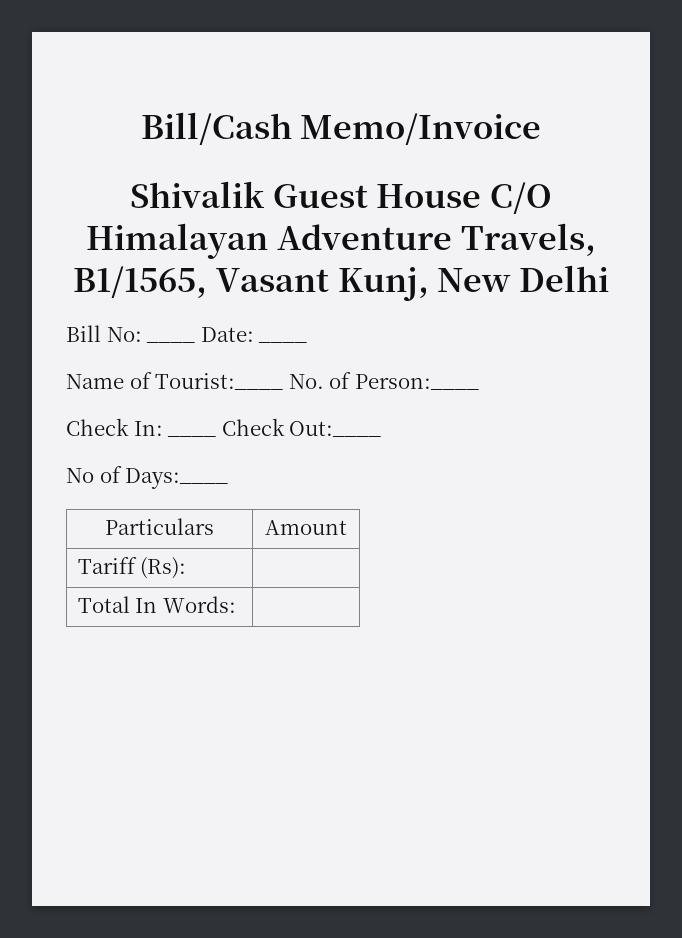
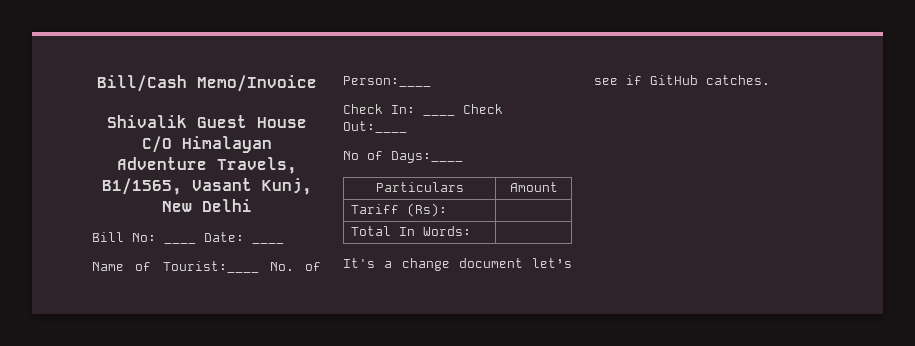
(236, 604) none -> [343,258,572,271] [594,75,770,85] // It's a change document let’s see if GitHub catches.

